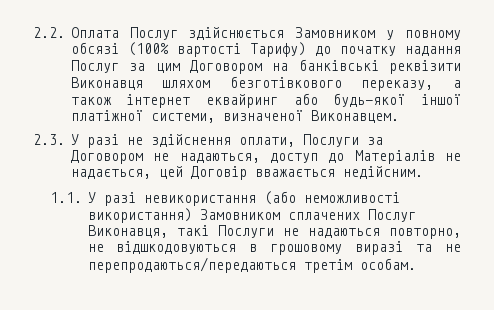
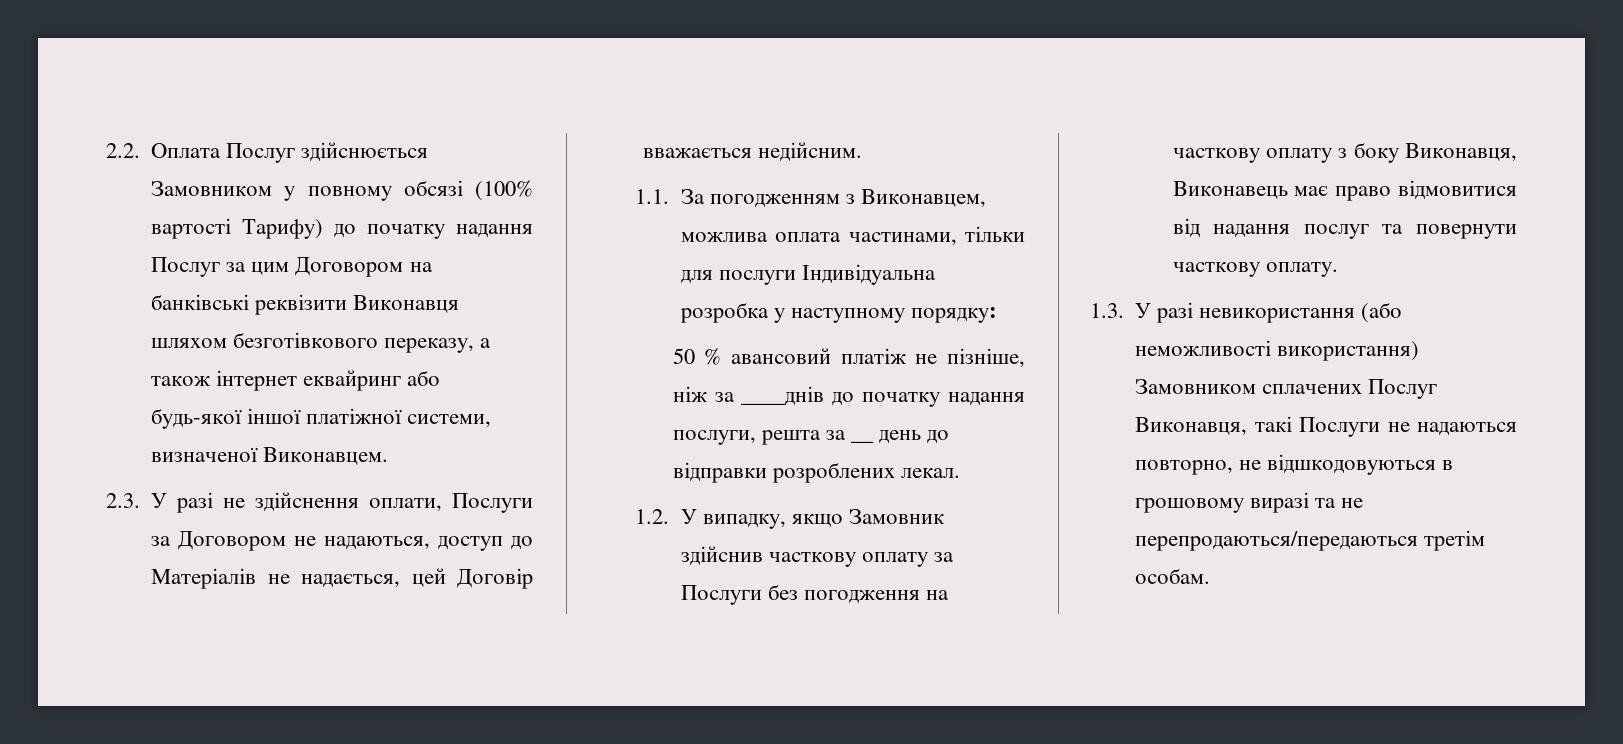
(82, 197) none -> [680,189,986,208] [680,226,1025,246] [680,264,936,285] [679,302,997,323] [672,348,1025,368] [672,386,1025,407] [672,430,846,445] [851,430,950,444] [672,462,960,483] [635,509,945,529] [680,546,954,567] [680,584,949,605] [1172,142,1517,163] [1172,180,1517,201] [1172,218,1517,239] [1172,262,1338,277] [1090,303,1124,318] За погодженням з Виконавцем, можлива оплата частинами, тільки для послуги Індивідуальна розробка у наступному порядку: // 50 % авансовий платіж не пізніше, ніж за ____днів до початку надання послуги, решта за __ день до відправки розроблених лекал. // 1.2. У випадку, якщо Замовник здійснив часткову оплату за Послуги без погодження на часткову оплату з боку Виконавця, Виконавець має право відмовитися від надання послуг та повернути часткову оплату. // 1.3.

